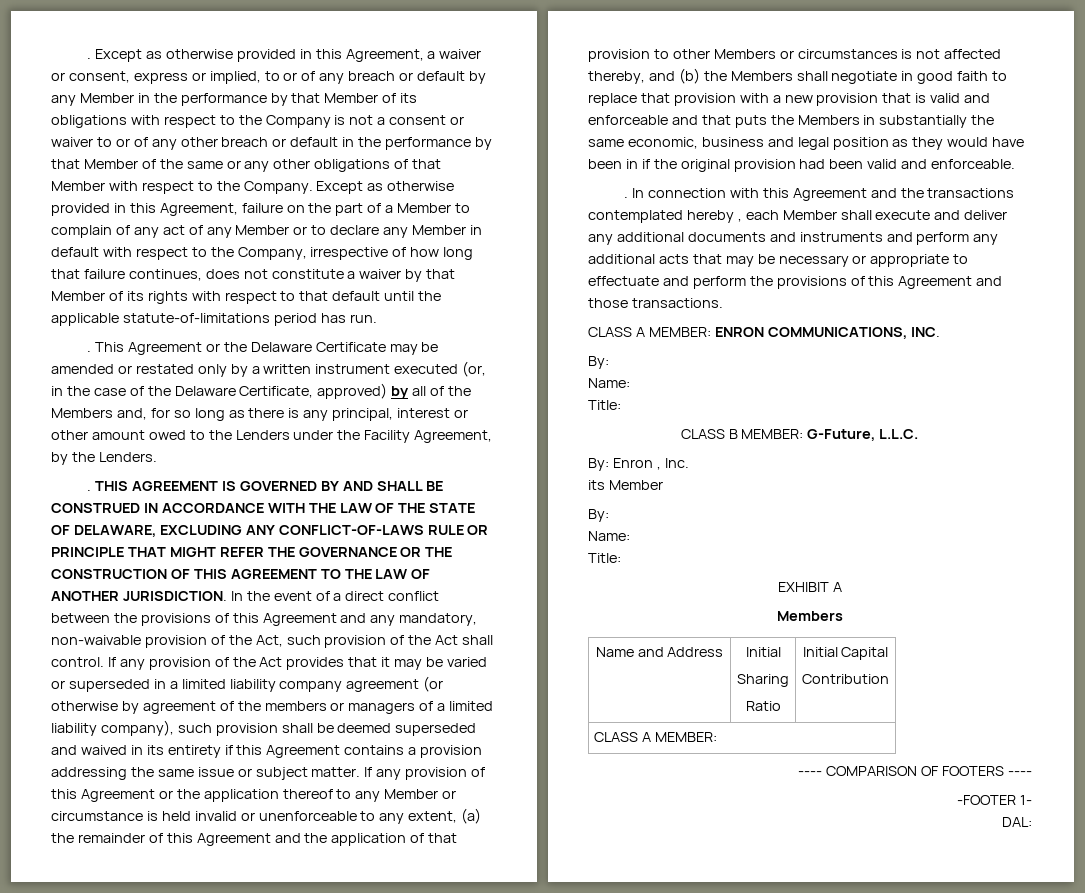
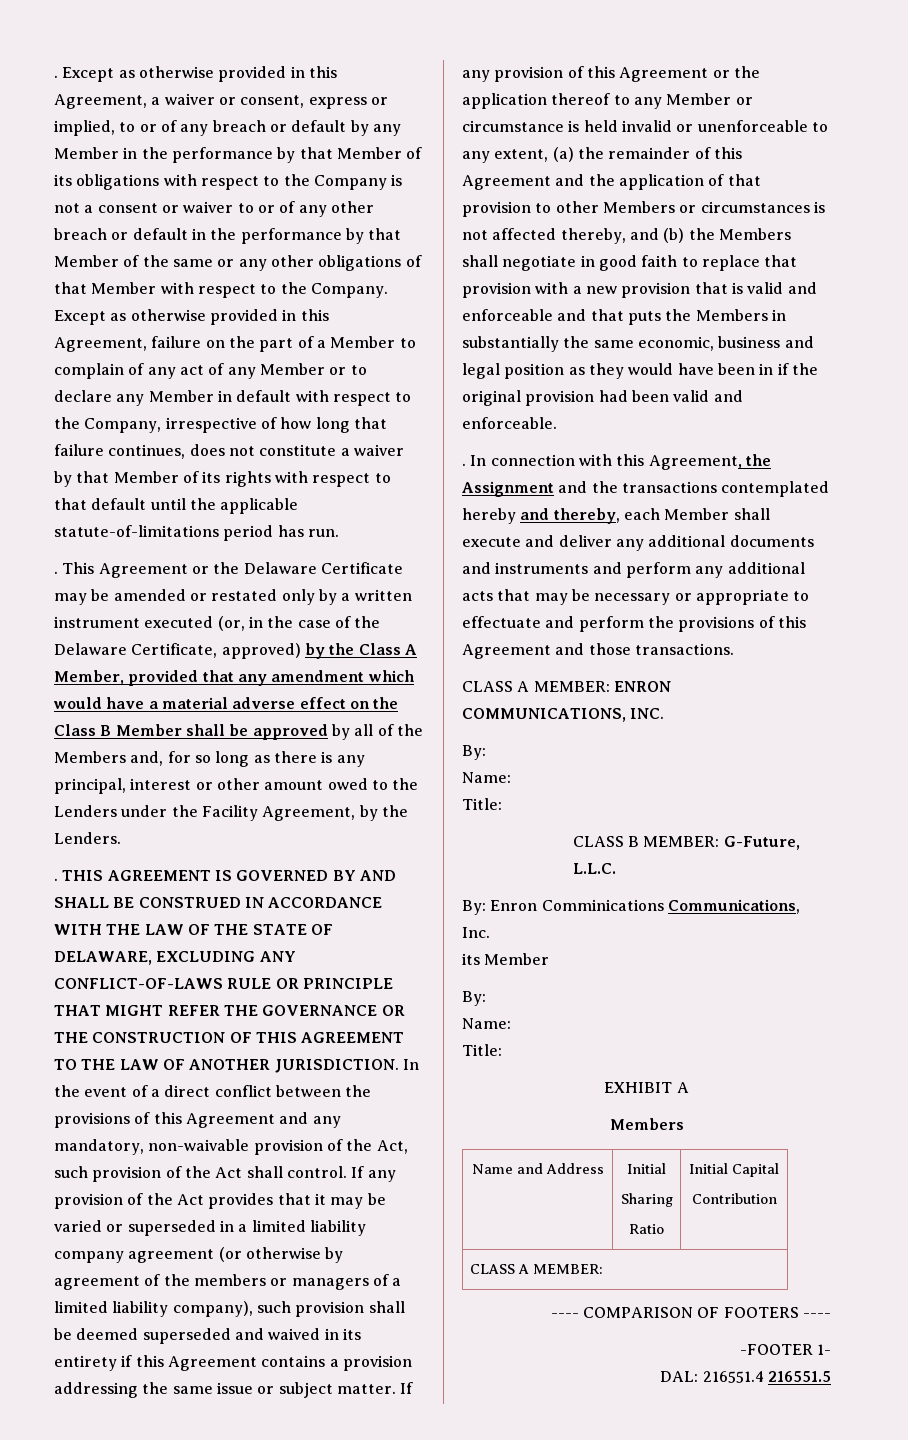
(410, 392) none -> [329,643,417,655] [54,670,414,686] [53,697,399,709] [54,724,350,740] the Class A Member, provided that any amendment which would have a material adverse effect on the Class B Member shall be approved by
[792,188,867,201] Agreement -> [648,454,771,470] [462,481,554,497] Agreement, the Assignment
[737,218,742,222] , -> [520,508,620,524] and thereby,
[656,466,661,470] , -> [541,899,800,914] Comminications Communications,
(1032, 822) none -> [702,1371,831,1383] 216551.4 216551.5

